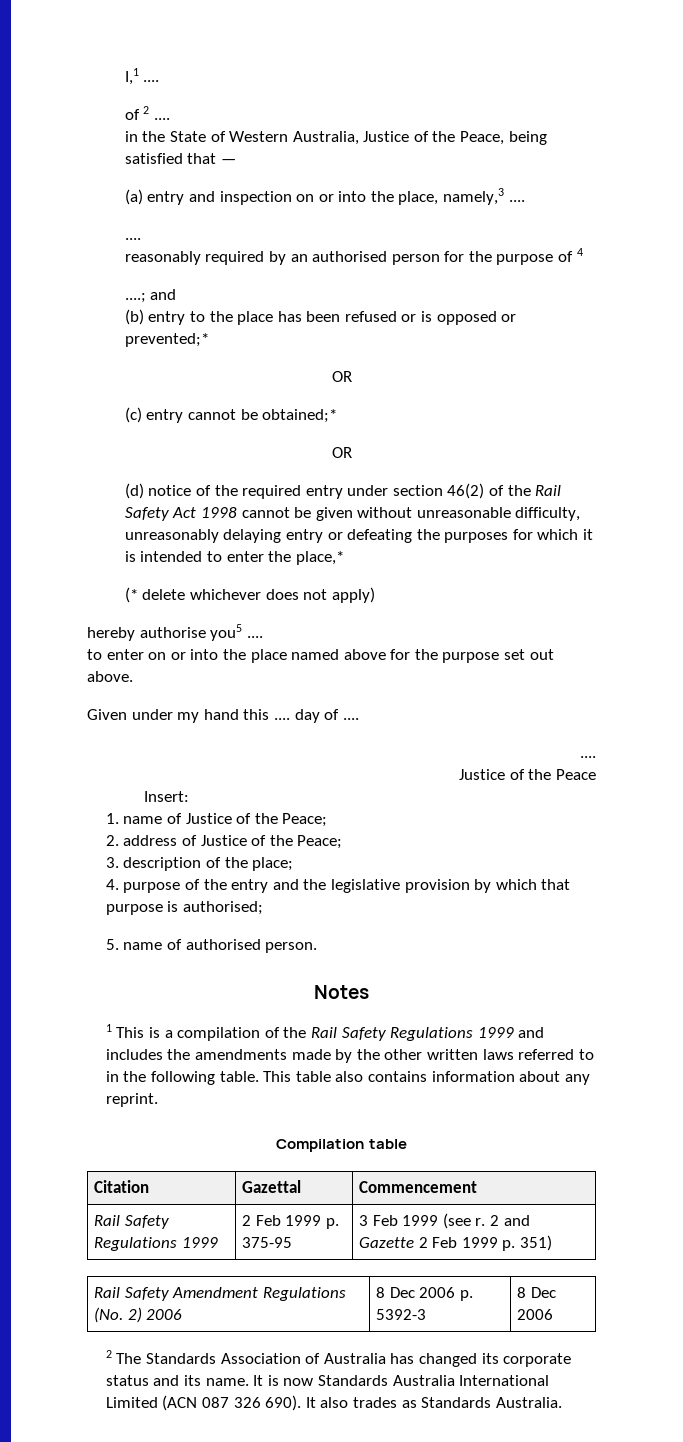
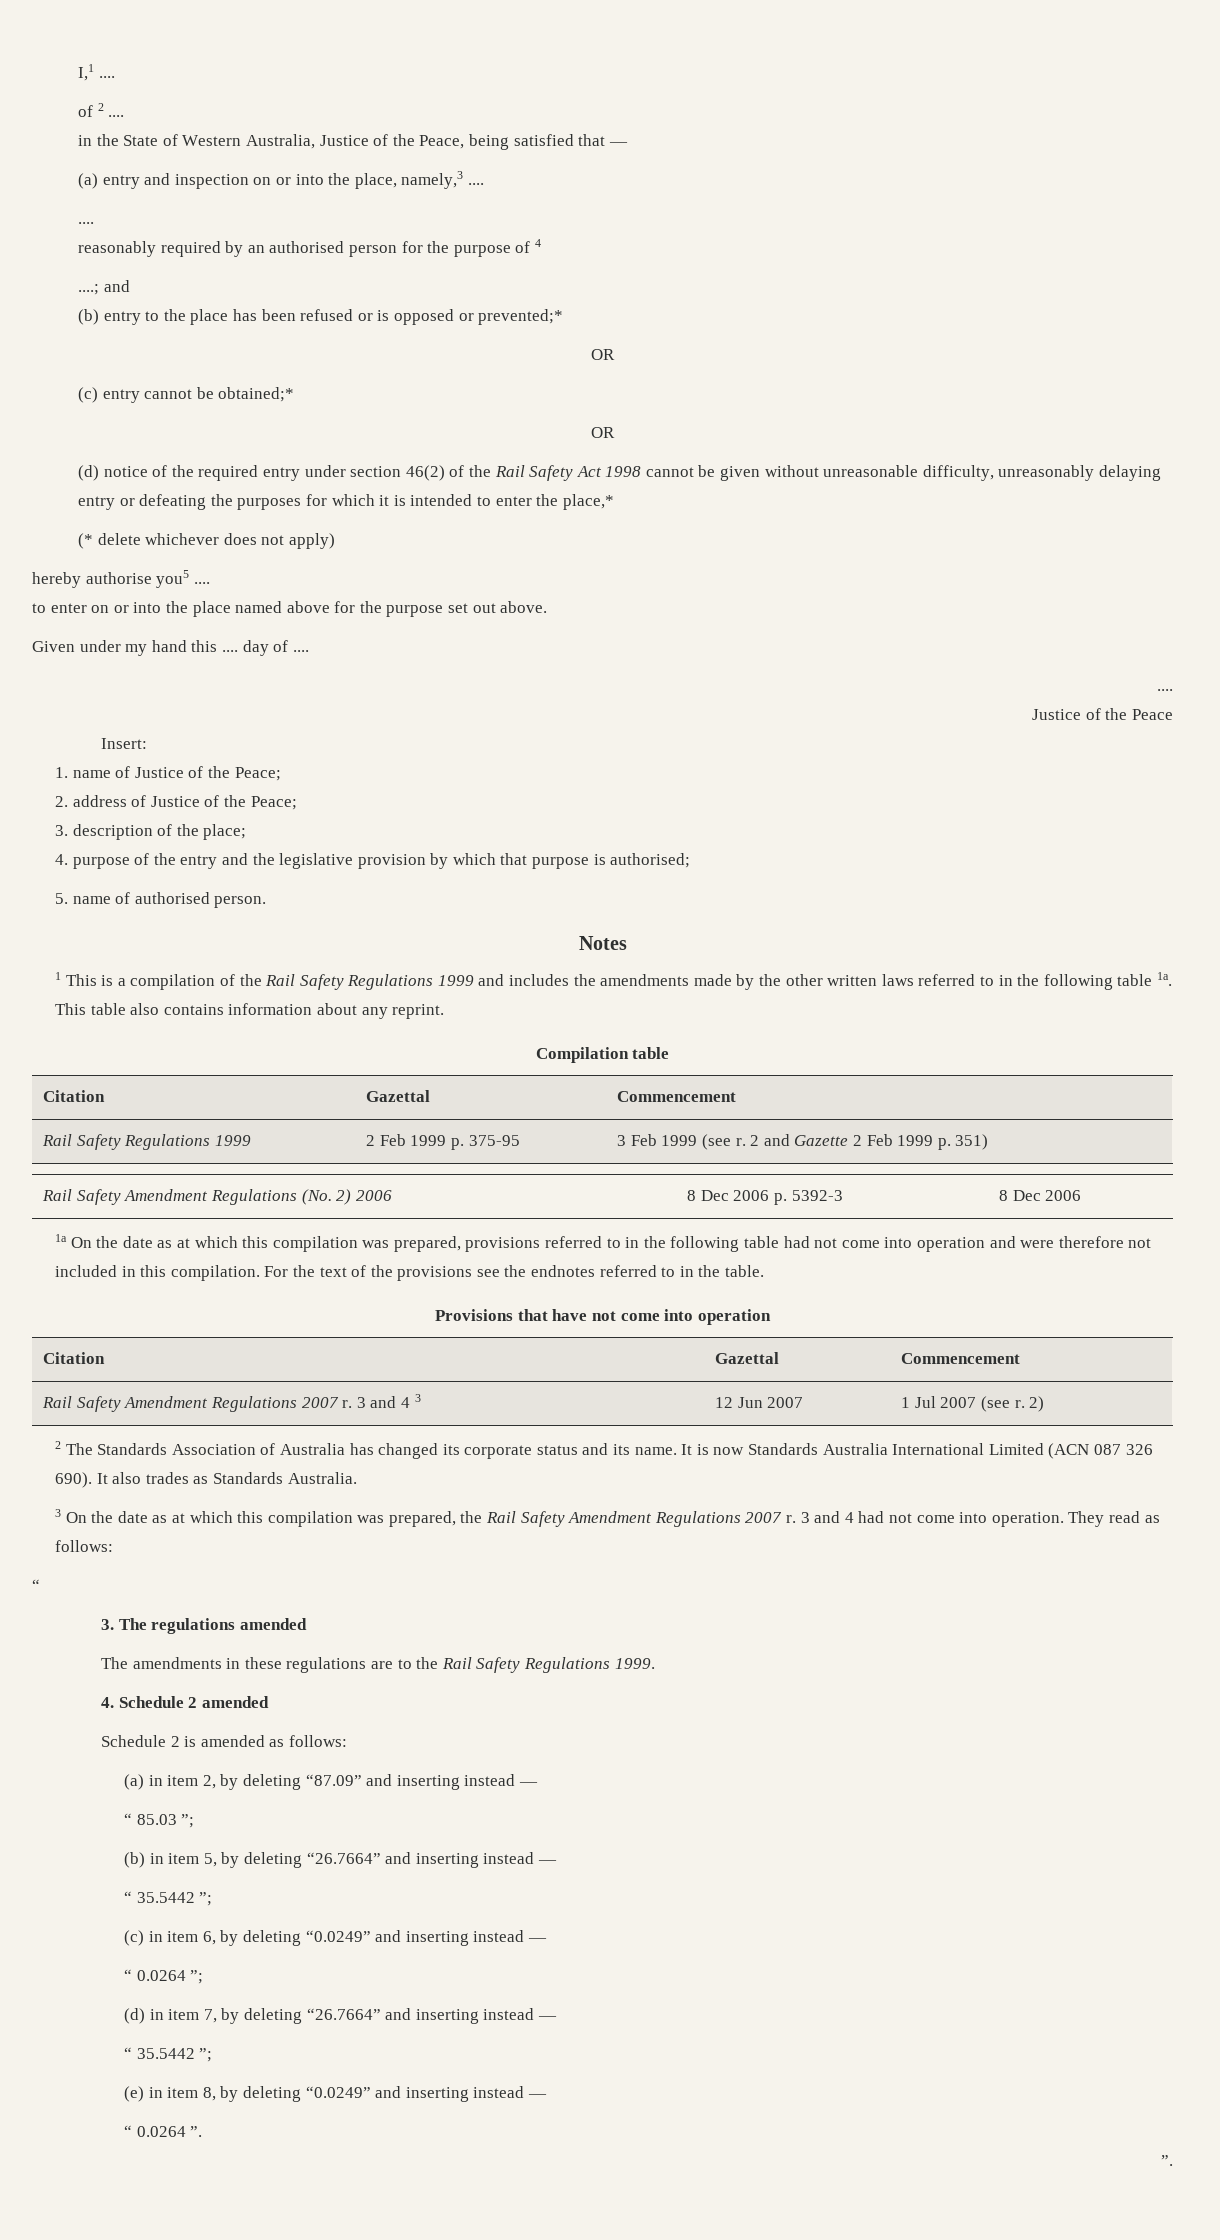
[219,1071,259,1082] table. -> [1117,972,1172,986] table 1a.
(553, 1314) none -> [55,1234,1152,1252] [55,1265,765,1281] [435,1309,771,1325] [43,1352,106,1364] [715,1352,780,1364] [901,1353,1021,1364] [42,1394,421,1412] [715,1397,804,1408] [901,1396,1045,1412] // 1a On the date as at which this compilation was prepared, provisions referred to in the following table had not come into operation and were therefore not included in this compilation. For the text of the provisions see the endnotes referred to in the table. // Provisions that have not come into operation // Citation | Gazettal | Commencement // Rail Safety Amendment Regulations 2007 r. 3 and 4 3 | 12 Jun 2007 | 1 Jul 2007 (see r. 2)
(562, 1402) none -> [55,1509,1160,1527] [55,1540,114,1552] [32,1579,40,1591] [101,1618,307,1634] [101,1657,655,1673] [101,1696,269,1708] [101,1735,347,1747] [124,1774,538,1790] [124,1813,195,1828] [124,1852,557,1868] [124,1891,213,1906] [124,1930,547,1946] [124,1969,204,1984] [124,2008,557,2024] [124,2047,213,2062] [124,2086,547,2102] [124,2125,203,2137] [1161,2155,1173,2166] // 3 On the date as at which this compilation was prepared, the Rail Safety Amendment Regulations 2007 r. 3 and 4 had not come into operation. They read as follows: // “ // 3. The regulations amended // The amendments in these regulations are to the Rail Safety Regulations 1999. // 4. Schedule 2 amended // Schedule 2 is amended as follows: // (a) in item 2, by deleting “87.09” and inserting instead — // “ 85.03 ”; // (b) in item 5, by deleting “26.7664” and inserting instead — // “ 35.5442 ”; // (c) in item 6, by deleting “0.0249” and inserting instead — // “ 0.0264 ”; // (d) in item 7, by deleting “26.7664” and inserting instead — // “ 35.5442 ”; // (e) in item 8, by deleting “0.0249” and inserting instead — // “ 0.0264 ”. // ”.

